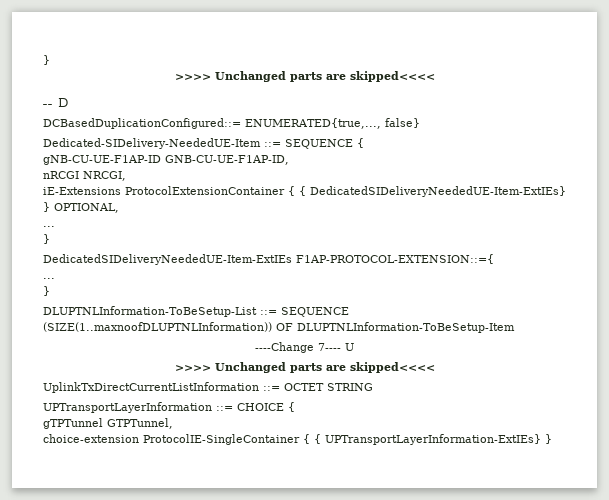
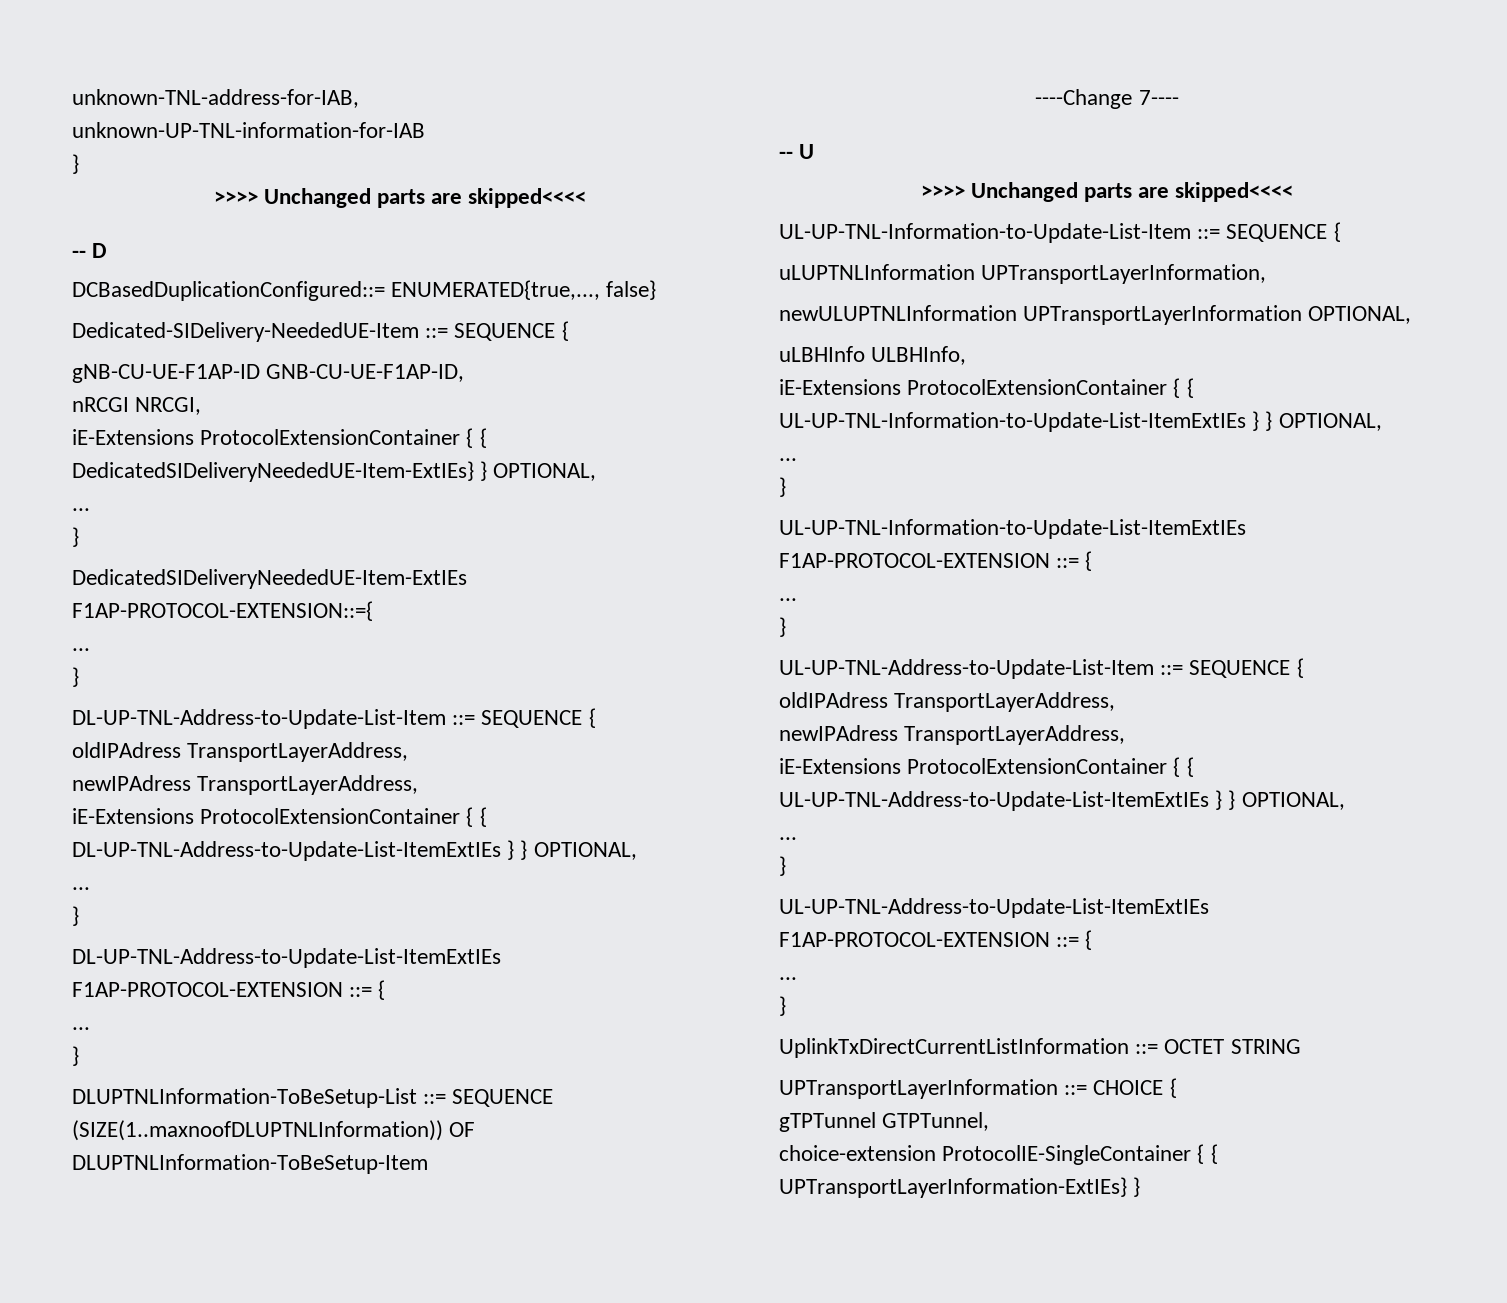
(43, 60) none -> [72,89,359,108] [72,122,425,138] unknown-TNL-address-for-IAB, // unknown-UP-TNL-information-for-IAB //
(50, 291) none -> [72,708,596,729] [72,742,409,762] [72,775,419,795] [72,807,487,827] [72,840,637,861] [72,887,90,890] [72,906,79,926] [72,948,501,968] [72,980,386,1000] [72,1027,90,1030] [72,1046,79,1066] // DL-UP-TNL-Address-to-Update-List-Item ::= SEQUENCE { // oldIPAdress TransportLayerAddress, // newIPAdress TransportLayerAddress, // iE-Extensions ProtocolExtensionContainer { { DL-UP-TNL-Address-to-Update-List-ItemExtIEs } } OPTIONAL, // ... // } // DL-UP-TNL-Address-to-Update-List-ItemExtIEs F1AP-PROTOCOL-EXTENSION ::= { // ... // }
(341, 347) none -> [779,151,793,159] // --
(435, 367) none -> [779,222,1341,243] [779,264,1267,284] [779,305,1412,325] [779,346,967,365] [779,378,1194,398] [779,411,1382,432] [779,458,797,461] [779,477,786,497] [779,519,1246,539] [779,551,1093,571] [779,598,797,601] [779,617,786,637] [779,658,1304,679] [779,692,1116,712] [779,725,1126,745] [779,757,1194,777] [779,790,1345,811] [779,837,797,840] [779,856,786,876] [779,898,1209,918] [779,930,1093,950] [779,977,797,980] [779,996,786,1016] // UL-UP-TNL-Information-to-Update-List-Item ::= SEQUENCE { // uLUPTNLInformation UPTransportLayerInformation, // newULUPTNLInformation UPTransportLayerInformation OPTIONAL, // uLBHInfo ULBHInfo, // iE-Extensions ProtocolExtensionContainer { { UL-UP-TNL-Information-to-Update-List-ItemExtIEs } } OPTIONAL, // ... // } // UL-UP-TNL-Information-to-Update-List-ItemExtIEs F1AP-PROTOCOL-EXTENSION ::= { // ... // } // UL-UP-TNL-Address-to-Update-List-Item ::= SEQUENCE { // oldIPAdress TransportLayerAddress, // newIPAdress TransportLayerAddress, // iE-Extensions ProtocolExtensionContainer { { UL-UP-TNL-Address-to-Update-List-ItemExtIEs } } OPTIONAL, // ... // } // UL-UP-TNL-Address-to-Update-List-ItemExtIEs F1AP-PROTOCOL-EXTENSION ::= { // ... // }

